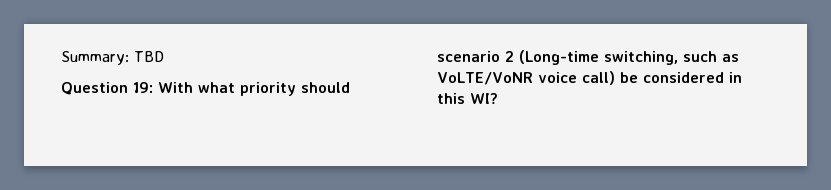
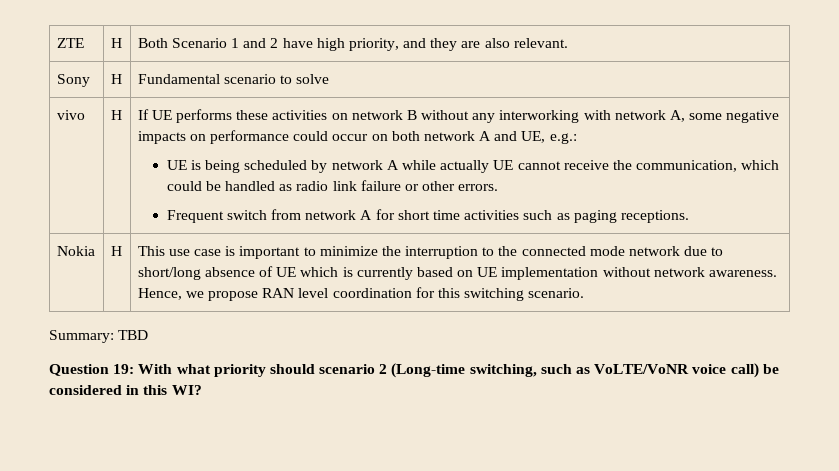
(61, 58) none -> [56,38,84,48] [110,38,122,48] [137,38,568,51] [56,74,90,87] [110,74,122,84] [137,74,330,84] [56,110,85,120] [110,110,122,120] [137,109,780,123] [137,130,577,144] [166,160,780,173] [166,180,499,191] [166,209,689,223] [56,246,95,256] [110,246,122,256] [137,246,724,259] [137,266,777,280] [137,287,585,301] ZTE | H | Both Scenario 1 and 2 have high priority, and they are also relevant. // Sony | H | Fundamental scenario to solve // vivo | H | If UE performs these activities on network B without any interworking with network A, some negative impacts on performance could occur on both network A and UE, e.g.: // UE is being scheduled by network A while actually UE cannot receive the communication, which could be handled as radio link failure or other errors. // Frequent switch from network A for short time activities such as paging receptions. // Nokia | H | This use case is important to minimize the interruption to the connected mode network due to short/long absence of UE which is currently based on UE implementation without network awareness. Hence, we propose RAN level coordination for this switching scenario. //

